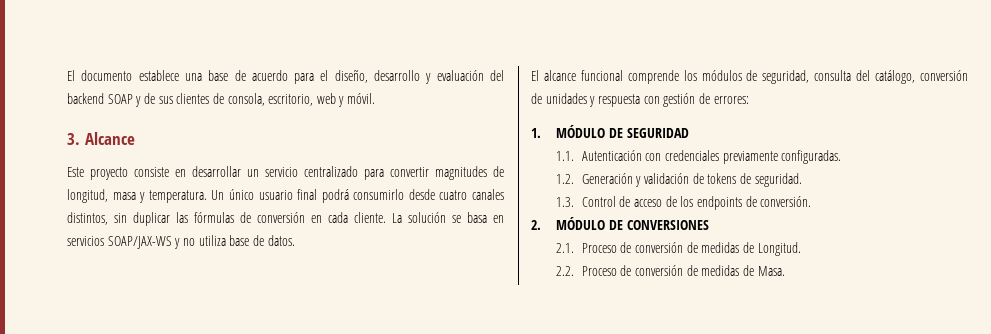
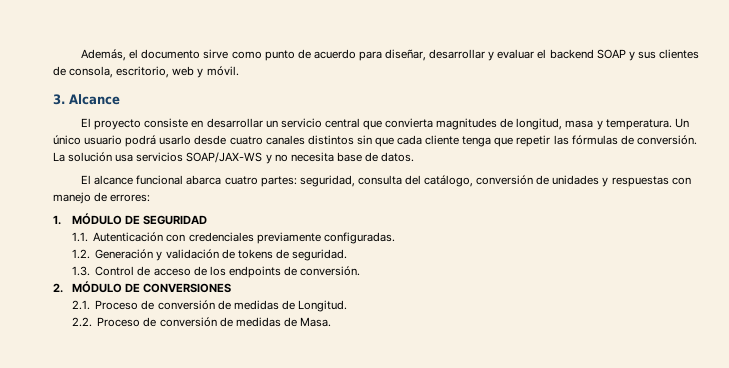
[67,69,505,84] El documento establece una base de acuerdo para el diseño, desarrollo y evaluación del -> [81,49,547,61] Además, el documento sirve como punto de acuerdo para diseñar, desarrollar y evaluar el
[143,93,155,104] de -> (635, 56) none
[67,167,84,177] Este -> [81,118,92,127] El
[304,166,429,180] centralizado para convertir -> [324,118,434,130] central que convierta
[297,189,504,203] [67,212,504,226] final podrá consumirlo desde cuatro canales distintos, sin duplicar las fórmulas de conversión en cada cliente. La solución se basa en -> [125,135,697,147] [53,152,134,162] podrá usarlo desde cuatro canales distintos sin que cada cliente tenga que repetir las fórmulas de conversión. La solución usa
[198,235,226,246] utiliza -> [290,152,334,162] necesita
[627,70,758,84] comprende los módulos de -> [186,175,297,187] abarca cuatro partes:
[597,93,696,107] respuesta con gestión -> [611,176,691,187] [53,192,91,204] respuestas con manejo

